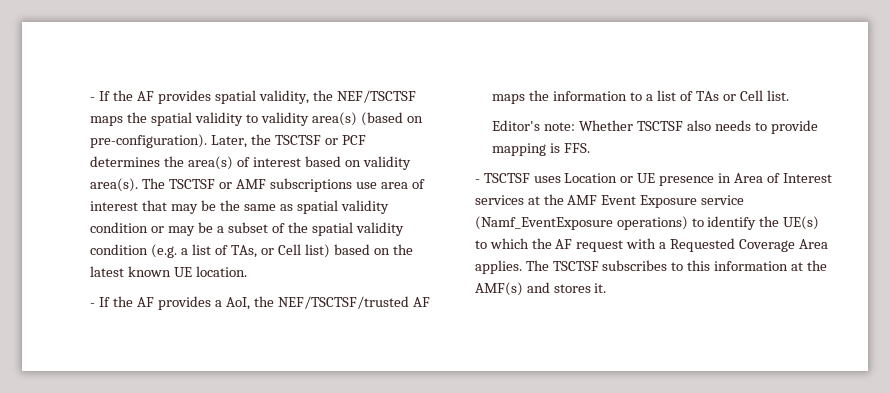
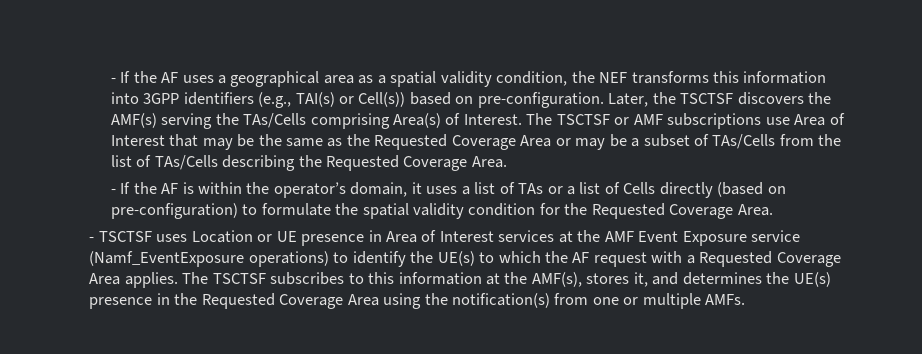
[90,90,416,104] [90,112,423,126] [90,134,367,148] [90,156,411,170] [90,178,139,192] - If the AF provides spatial validity, the NEF/TSCTSF maps the spatial validity to validity area(s) (based on pre-configuration). Later, the TSCTSF or PCF determines the area(s) of interest based on validity area(s). -> [110,71,827,87] [110,92,832,108] [110,113,522,129] - If the AF uses a geographical area as a spatial validity condition, the NEF transforms this information into 3GPP identifiers (e.g., TAI(s) or Cell(s)) based on pre-configuration. Later, the TSCTSF discovers the AMF(s) serving the TAs/Cells comprising Area(s) of Interest.
[380,179,425,189] [90,201,139,211] area of interest -> [794,113,845,126] [110,135,165,146] Area of Interest
[296,200,389,214] [90,222,149,233] spatial validity condition -> [346,134,552,150] the Requested Coverage Area
[287,222,404,236] [90,244,413,258] [90,266,248,277] [90,296,430,310] [492,90,643,104] the spatial validity condition (e.g. a list of TAs, or Cell list) based on the latest known UE location. // - If the AF provides a AoI, the NEF/TSCTSF/trusted AF maps the information to -> [712,134,842,149] [110,155,507,171] [110,182,458,198] TAs/Cells from the list of TAs/Cells describing the Requested Coverage Area. // - If the AF is within the operator’s domain, it uses
[739,90,789,101] [492,120,818,134] [492,143,591,156] Cell list. // Editor's note: Whether TSCTSF also needs to provide mapping is FFS. -> [566,182,786,198] [110,203,773,219] a list of Cells directly (based on pre-configuration) to formulate the spatial validity condition for the Requested Coverage Area.
[474,282,607,296] AMF(s) and stores it. -> [531,272,831,287] [89,293,746,309] AMF(s), stores it, and determines the UE(s) presence in the Requested Coverage Area using the notification(s) from one or multiple AMFs.

